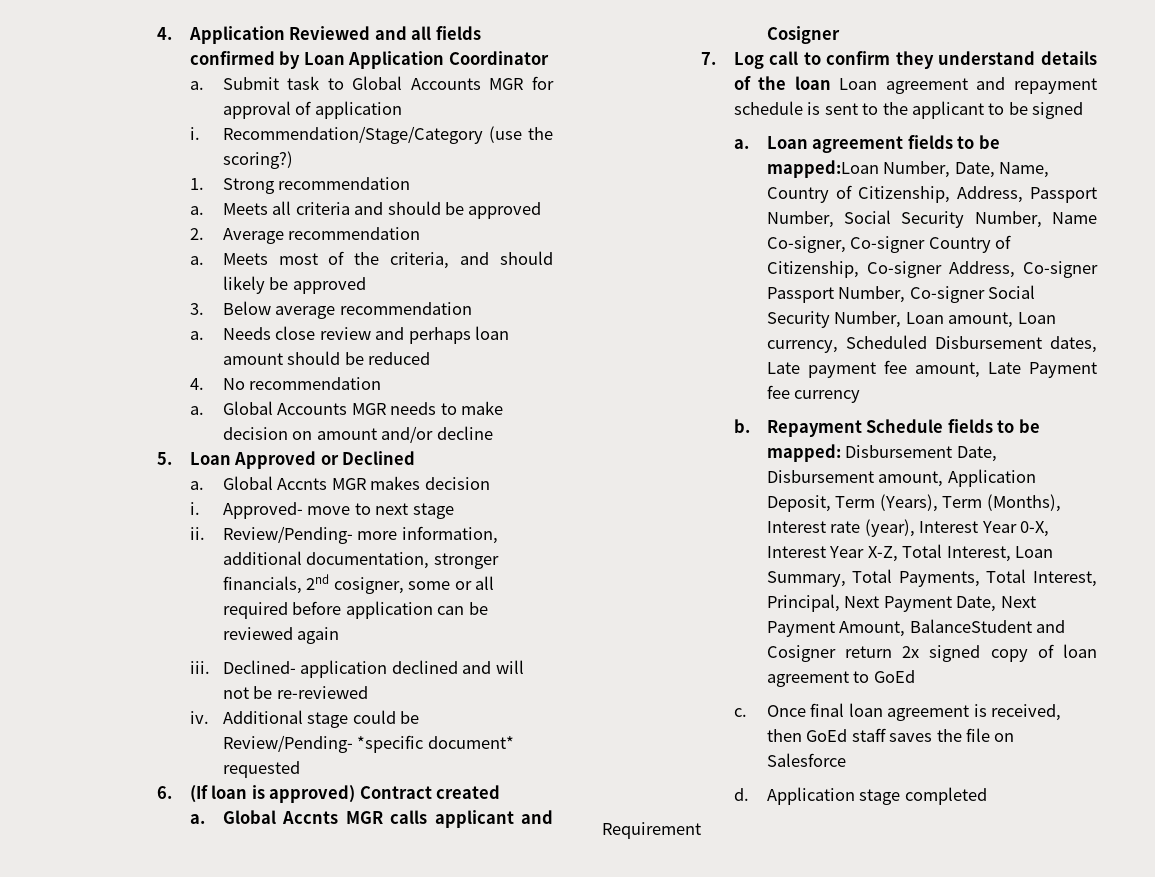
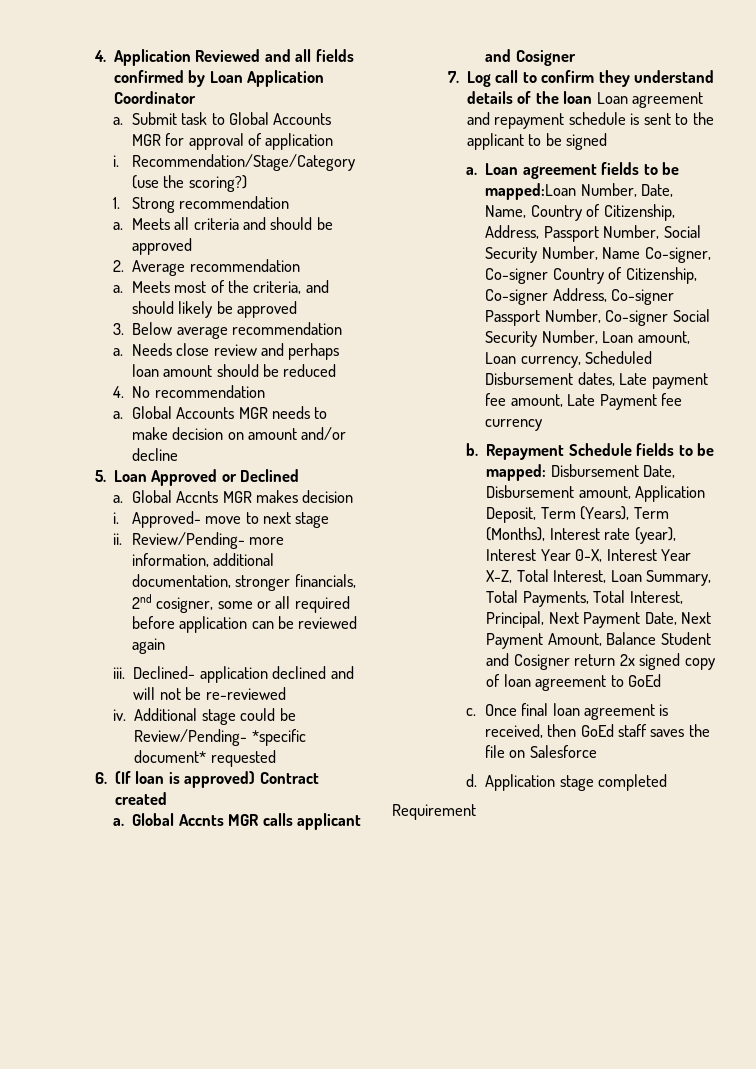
[909,619,1032,633] BalanceStudent -> [606,632,711,645] Balance Student

